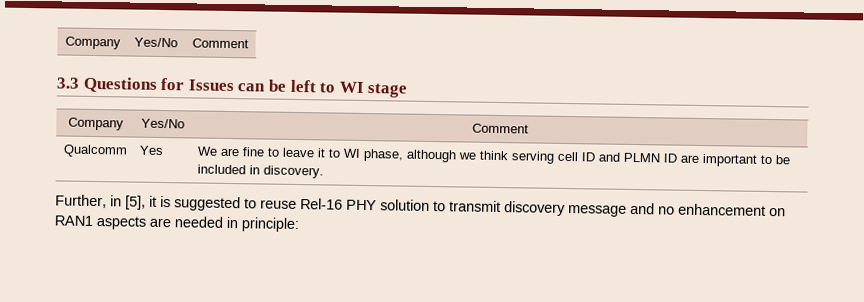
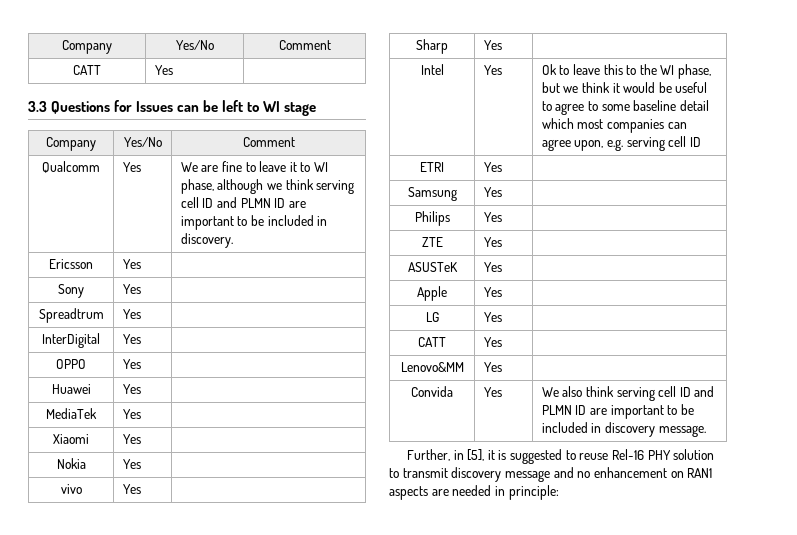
[64,36,121,50] [134,37,178,48] [192,38,249,49] Company | Yes/No | Comment -> [62,40,112,54] [175,40,214,50] [278,40,331,50] [73,65,101,75] [154,65,173,75] Company | Yes/No | Comment // CATT | Yes |
(324, 172) none -> [49,259,93,269] [122,259,141,269] [58,284,84,298] [122,284,141,294] [38,308,104,323] [122,309,141,319] [42,333,100,348] [122,334,141,344] [56,359,86,369] [122,359,141,369] [51,384,91,394] [122,384,141,394] [46,408,98,419] [122,409,141,419] [53,434,89,444] [122,434,141,444] [56,458,86,469] [122,459,141,469] [60,484,82,494] [122,484,141,494] [416,39,448,54] [483,40,502,50] [420,64,444,75] [483,65,502,75] [541,64,712,79] [541,82,708,93] [541,100,709,115] [541,118,687,133] [541,136,701,151] [420,162,444,172] [483,162,502,172] [407,187,457,201] [483,187,502,197] [414,211,450,226] [483,212,502,222] [421,237,443,247] [483,237,502,247] [407,262,458,272] [483,262,502,272] [417,286,447,301] [483,287,502,297] [425,312,439,322] [483,312,502,322] [418,337,446,347] [483,337,502,347] [400,362,464,372] [483,362,502,372] [411,386,453,397] [483,387,502,397] [541,386,715,401] [541,404,694,419] [541,422,706,437] // Ericsson | Yes | // Sony | Yes | // Spreadtrum | Yes | // InterDigital | Yes | // OPPO | Yes | // Huawei | Yes | // MediaTek | Yes | // Xiaomi | Yes | // Nokia | Yes | // vivo | Yes | // Sharp | Yes | // Intel | Yes | Ok to leave this to the WI phase, but we think it would be useful to agree to some baseline detail which most companies can agree upon, e.g. serving cell ID // ETRI | Yes | // Samsung | Yes | // Philips | Yes | // ZTE | Yes | // ASUSTeK | Yes | // Apple | Yes | // LG | Yes | // CATT | Yes | // Lenovo&MM | Yes | // Convida | Yes | We also think serving cell ID and PLMN ID are important to be included in discovery message.

